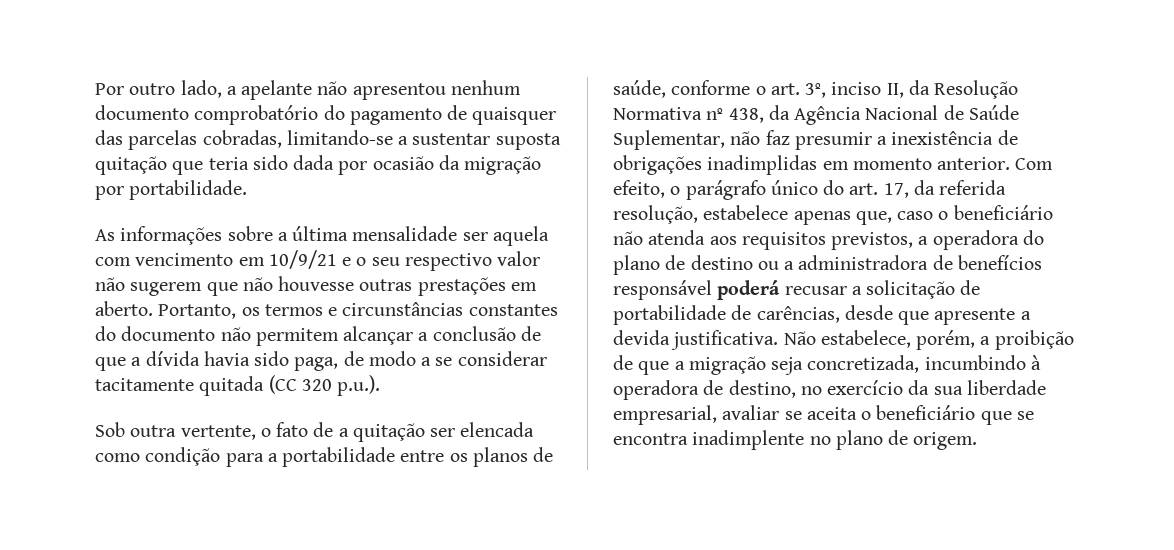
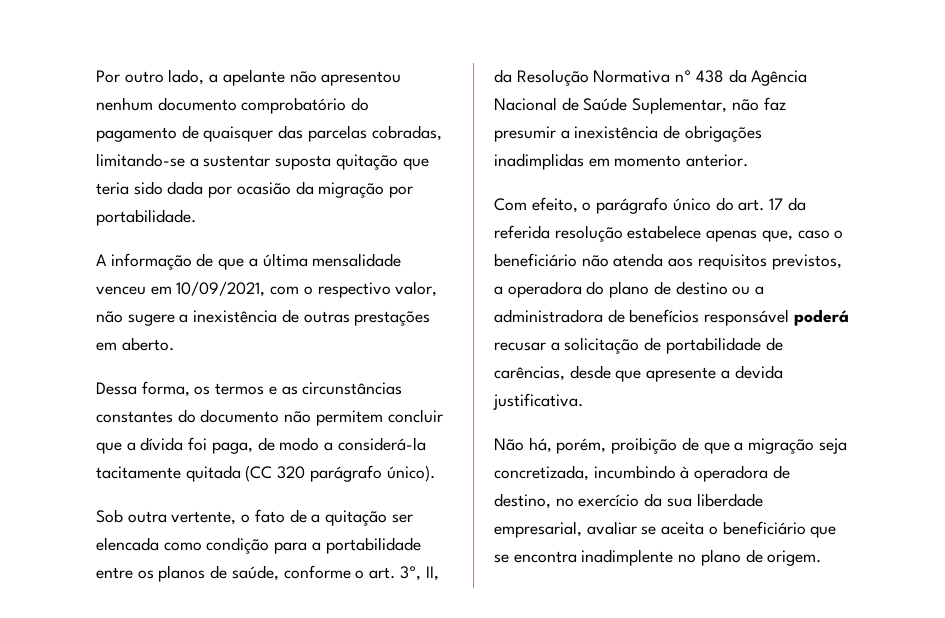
[95,226,549,246] [95,250,541,271] [95,276,355,296] As informações sobre a última mensalidade ser aquela com vencimento em 10/9/21 e o seu respectivo valor não sugerem que não houvesse -> [96,253,402,270] [96,281,438,298] [96,309,299,326] A informação de que a última mensalidade venceu em 10/09/2021, com o respectivo valor, não sugere a inexistência de
[158,304,237,319] Portanto, -> [96,381,190,397] // Dessa forma,
(338, 311) none -> [281,386,298,395] as
[343,326,541,345] alcançar a conclusão de -> [387,409,443,423] concluir
[203,351,290,366] havia sido -> [188,437,208,451] foi
[435,351,547,366] se considerar -> [337,437,426,451] considerá-la
[337,375,381,396] p.u.). -> [309,465,435,482] parágrafo único).
[831,82,882,95] inciso -> (421, 573) none
[728,108,764,123] 438, -> [695,70,724,83] 438
(1011, 163) none -> (749, 160) //
[883,183,909,198] 17, -> [769,198,784,210] 17
[613,205,698,224] resolução, -> [554,225,623,242] resolução
[783,330,991,350] Não estabelece, porém, a -> [494,437,607,454] // Não há, porém,

